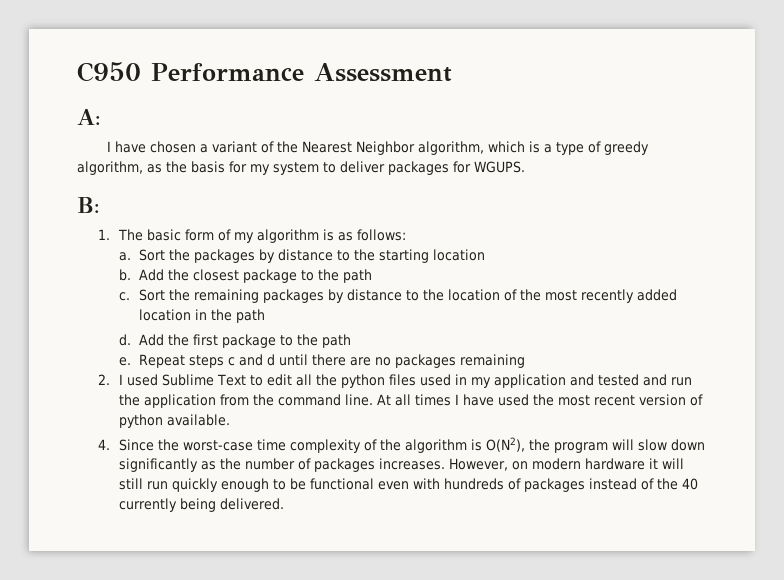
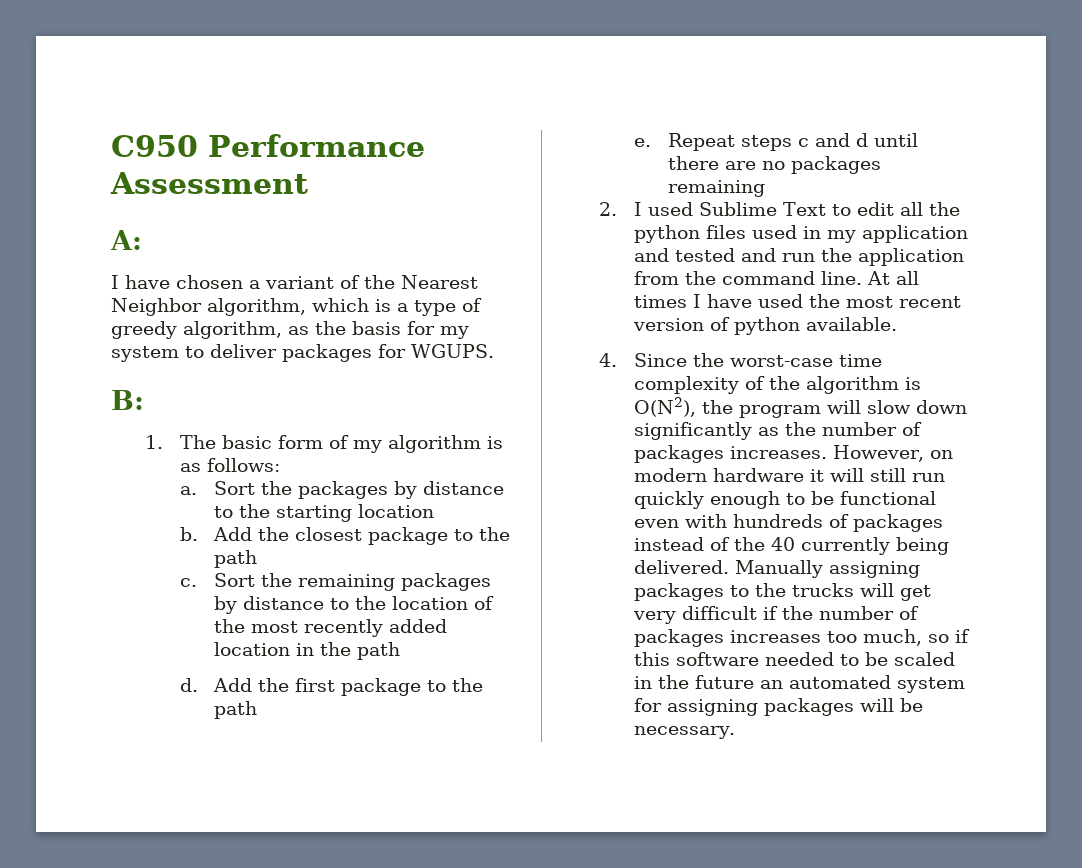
(284, 504) none -> [734,560,920,578] [633,583,931,601] [632,606,919,624] [633,629,970,647] [633,652,955,666] [633,675,965,693] [633,698,923,716] [633,726,736,739] Manually assigning packages to the trucks will get very difficult if the number of packages increases too much, so if this software needed to be scaled in the future an automated system for assigning packages will be necessary.

